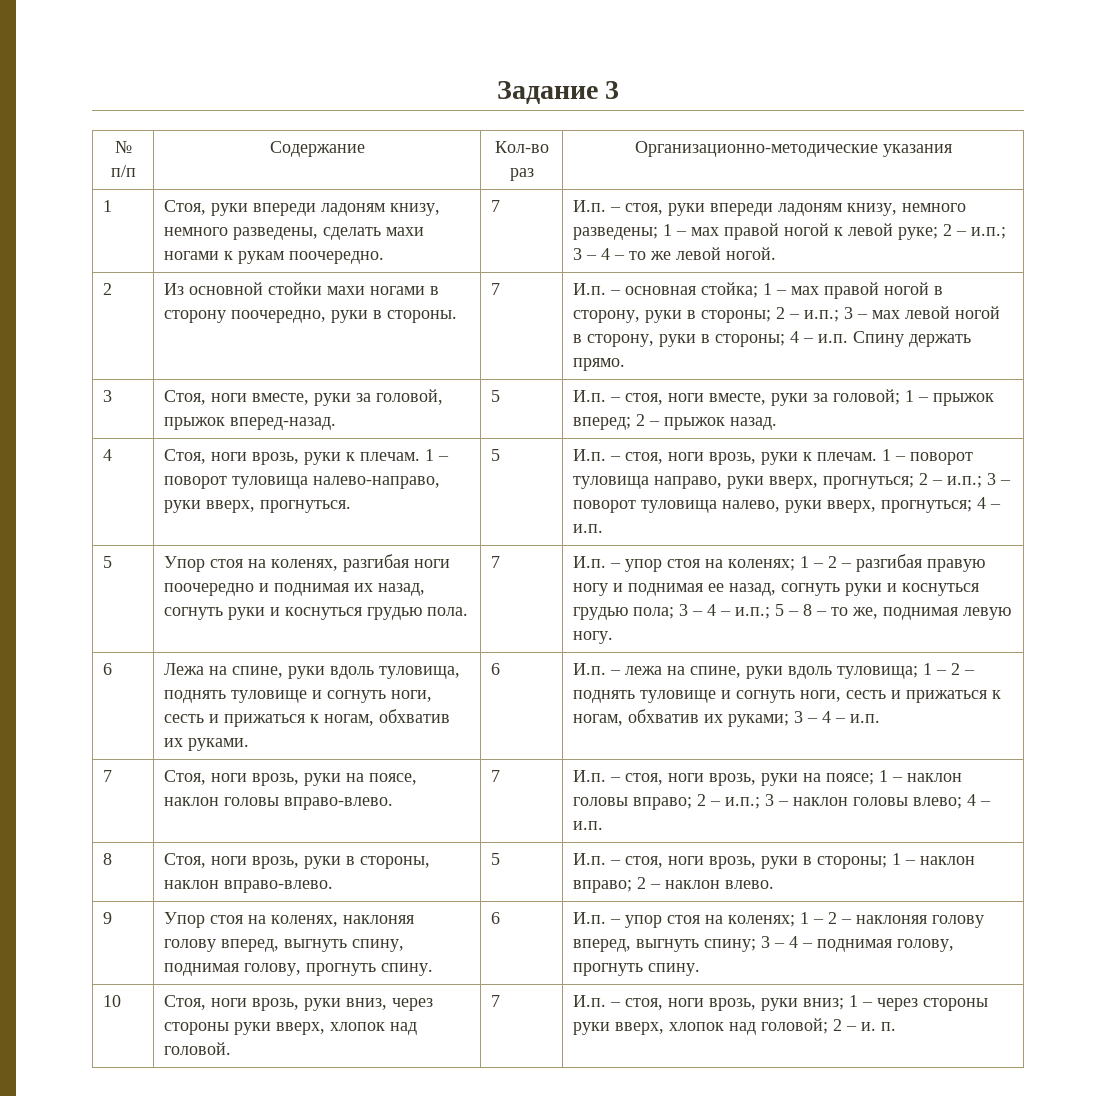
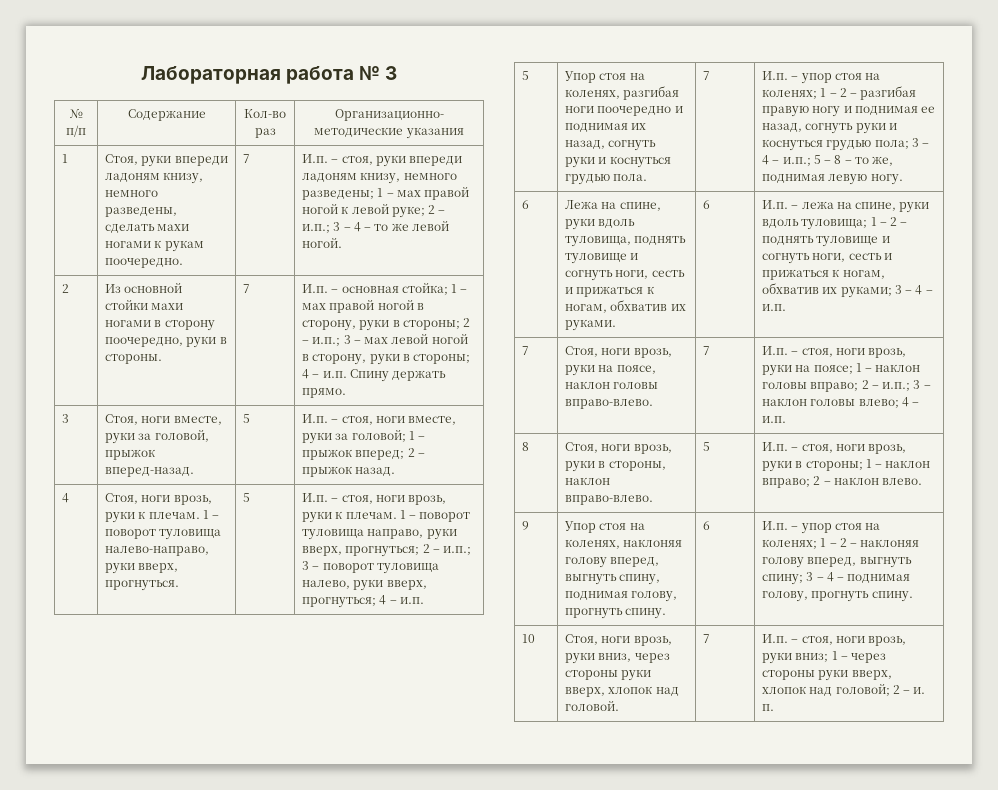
[496,81,598,104] Задание -> [140,66,381,84] Лабораторная работа №

